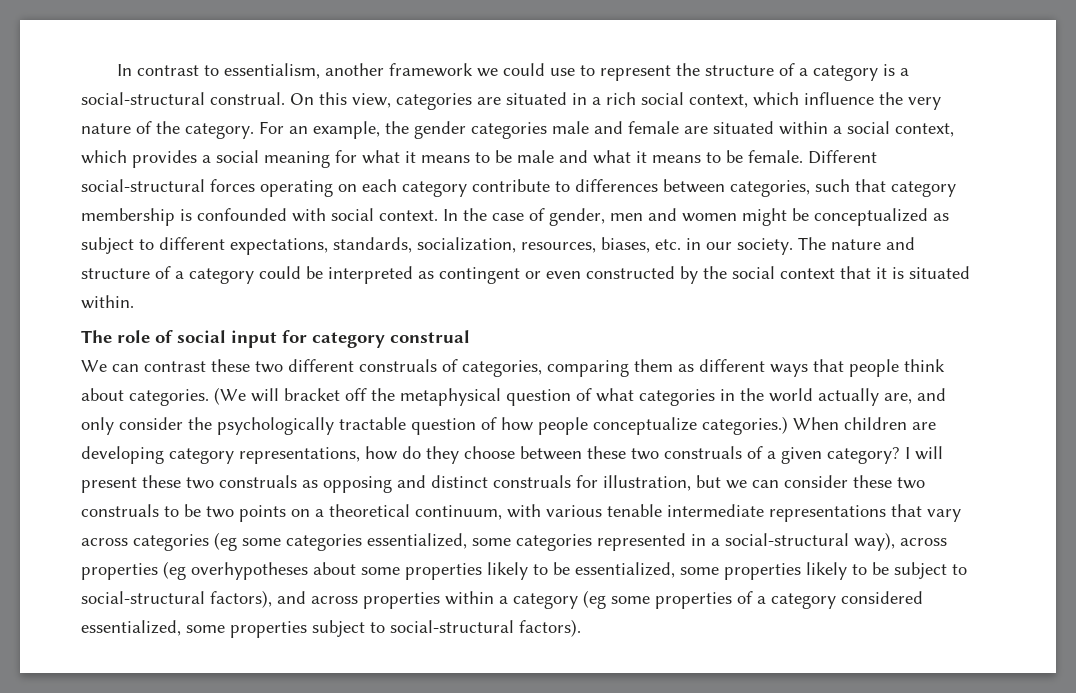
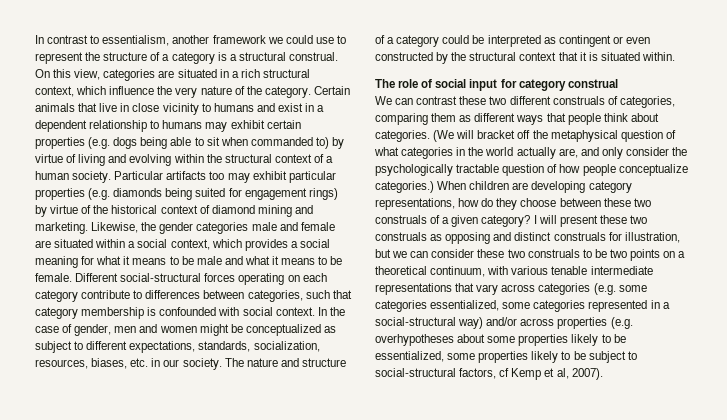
[81,92,205,105] social-structural -> [238,52,286,61] structural
[641,92,684,105] social -> [262,69,310,78] structural
[259,121,380,139] For an example, -> [313,86,350,95] [35,103,325,115] [35,120,301,132] [35,137,345,149] [35,154,334,166] [35,171,336,183] [35,188,338,200] [35,205,313,217] [35,222,139,234] Certain animals that live in close vicinity to humans and exist in a dependent relationship to humans may exhibit certain properties (e.g. dogs being able to sit when commanded to) by virtue of living and evolving within the structural context of a human society. Particular artifacts too may exhibit particular properties (e.g. diamonds being suited for engagement rings) by virtue of the historical context of diamond mining and marketing. Likewise,
[732,266,775,279] social -> [469,52,517,61] structural
[214,532,237,551] (eg -> [593,283,616,295] (e.g.
[854,532,947,551] [81,561,186,580] way), across properties (eg -> [458,317,633,329] way) and/or across properties (e.g.
[210,590,923,609] [81,619,581,638] factors), and across properties within a category (eg some properties of a category considered essentialized, some properties subject to social-structural factors). -> [459,368,603,380] factors, cf Kemp et al, 2007).

